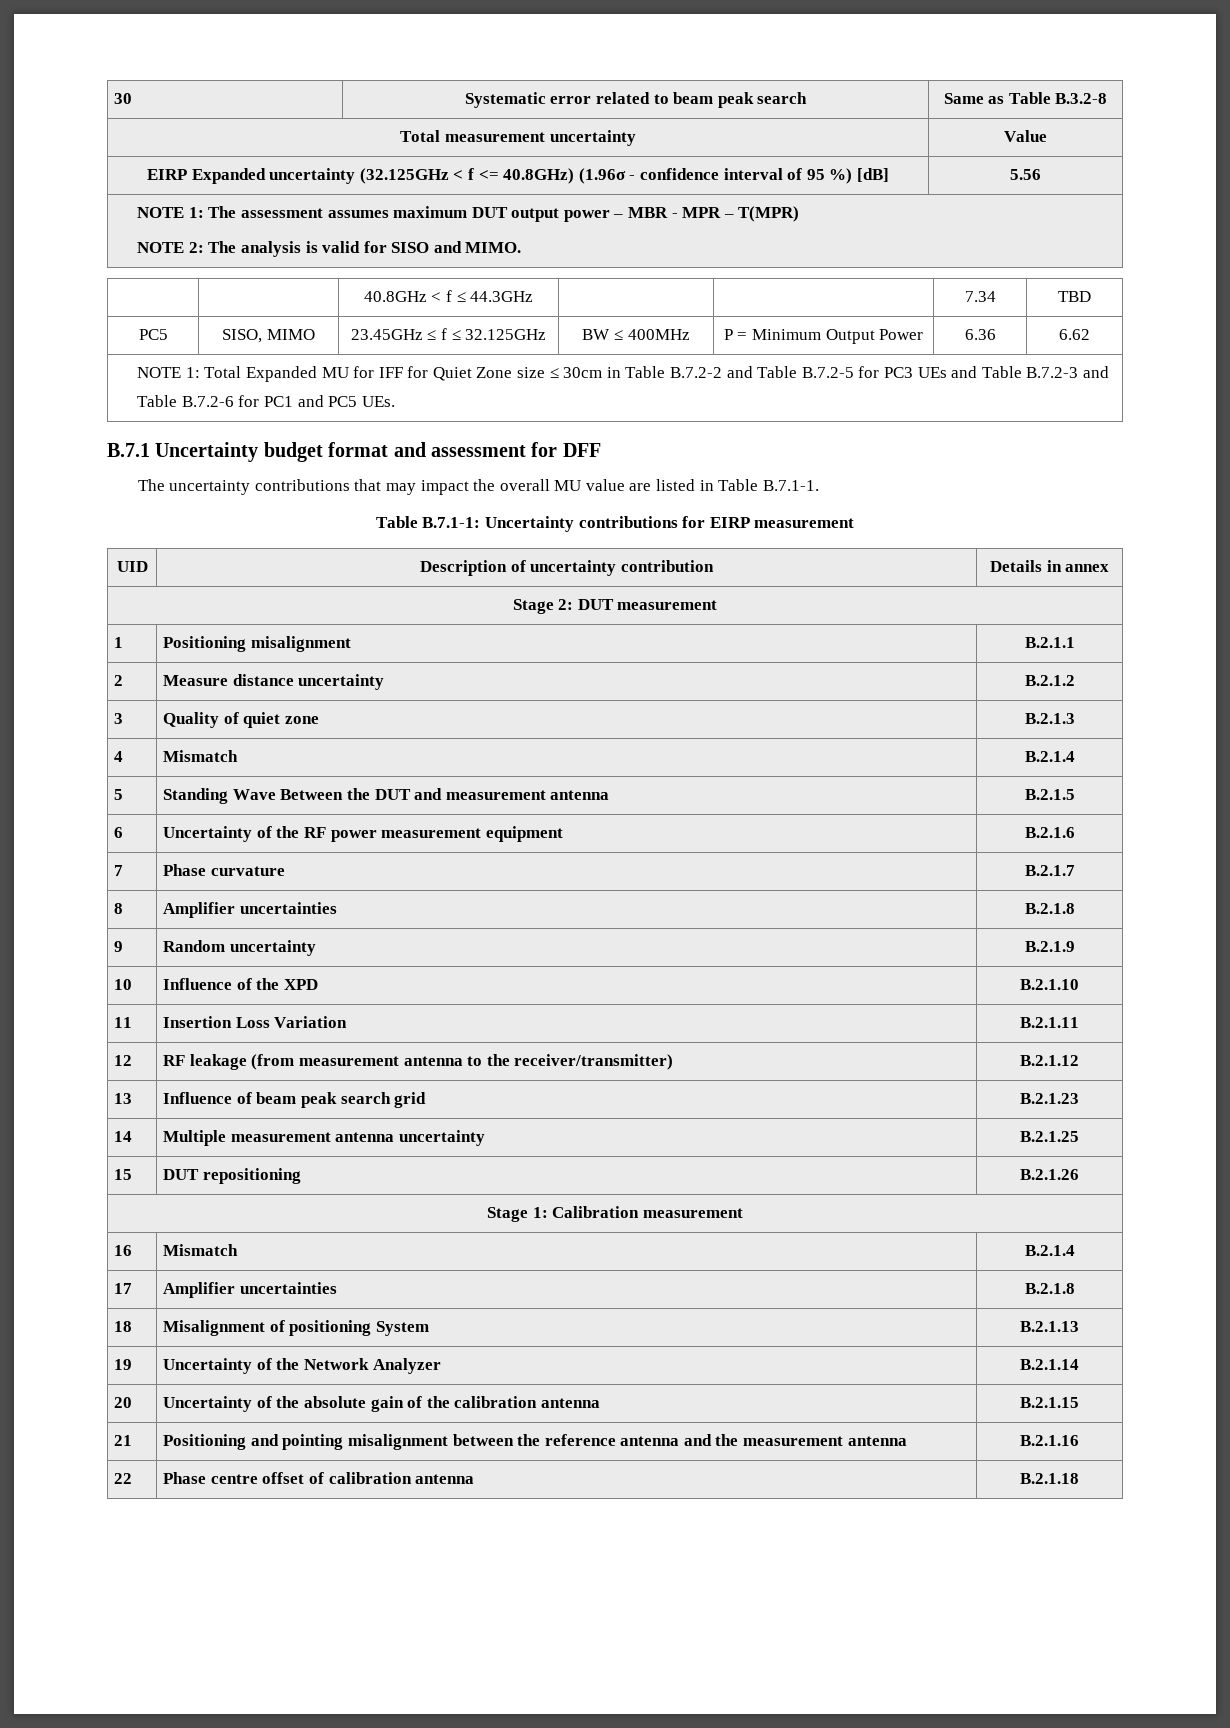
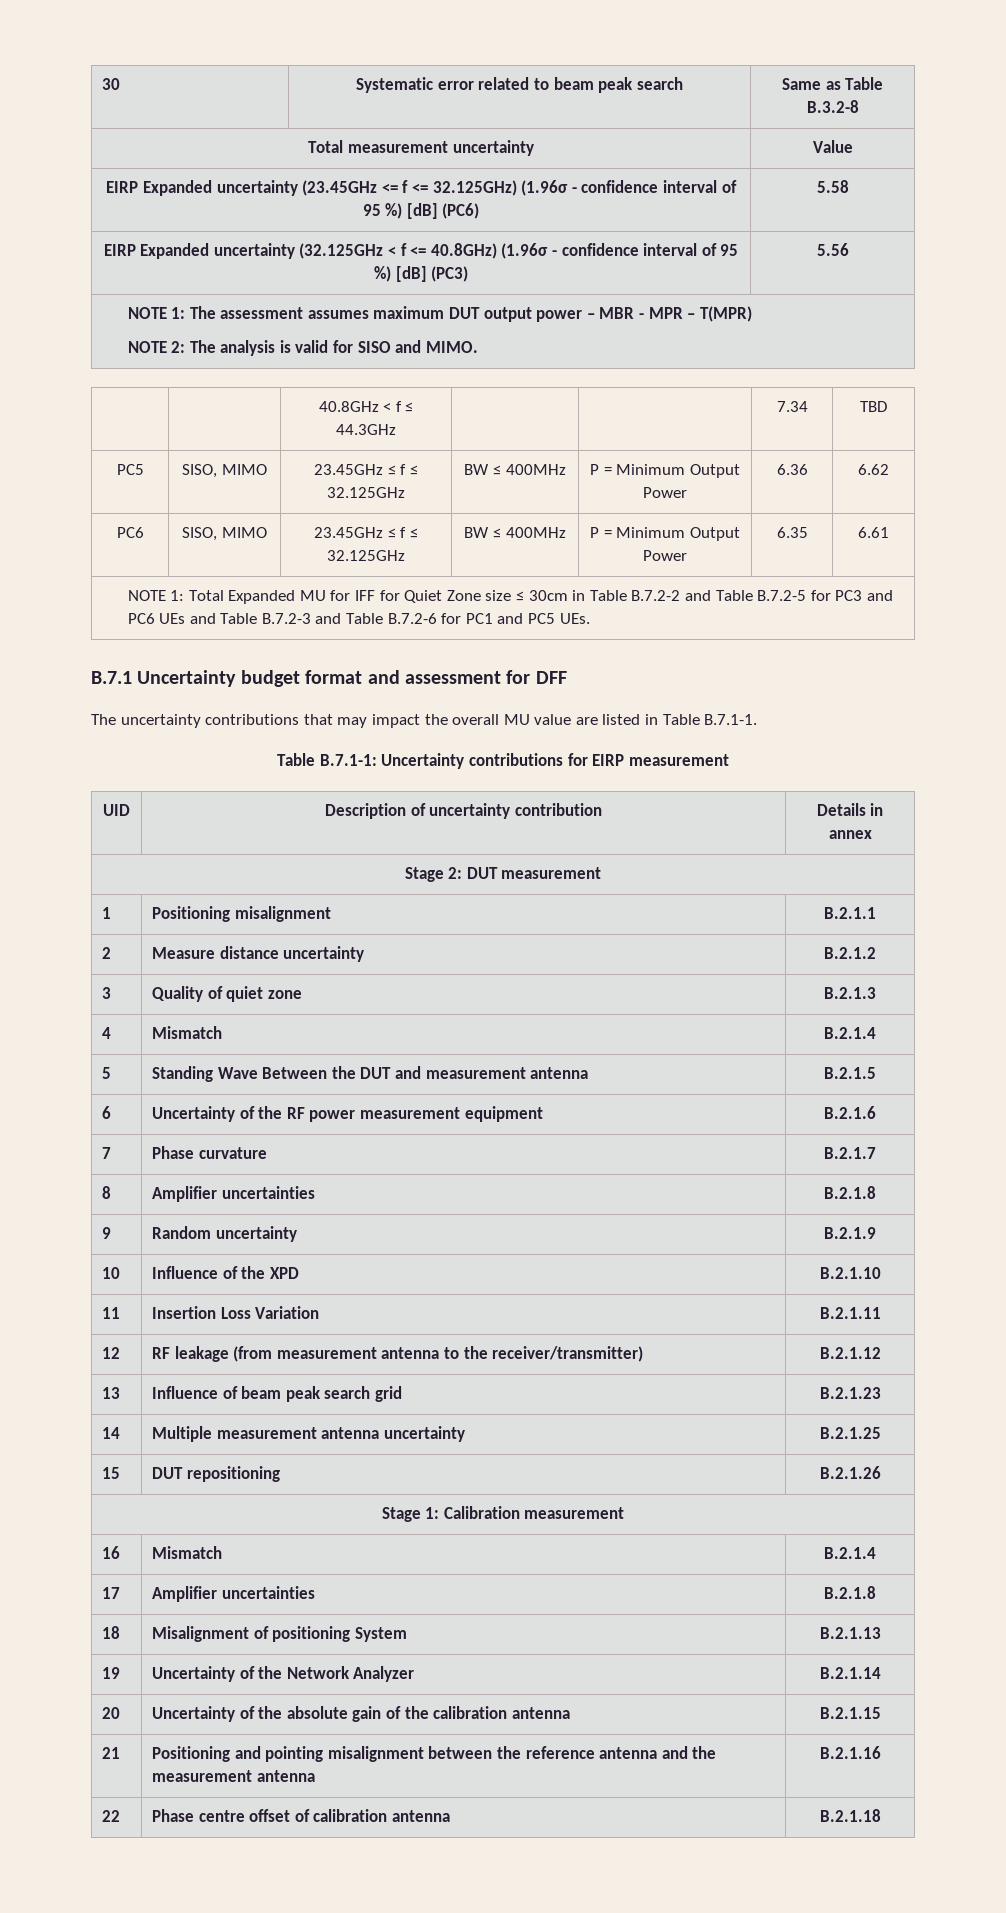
(1047, 136) none -> [106,180,737,196] [362,203,480,219] [816,180,849,193] // EIRP Expanded uncertainty (23.45GHz <= f <= 32.125GHz) (1.96σ - confidence interval of 95 %) [dB] (PC6) | 5.58
(889, 175) none -> [431,266,469,282] (PC3)
(1090, 334) none -> [116,527,144,538] [182,527,267,541] [314,527,418,538] [327,550,405,561] [464,527,566,538] [590,527,740,541] [643,550,687,561] [776,527,808,538] [858,527,889,538] // PC6 | SISO, MIMO | 23.45GHz ≤ f ≤ 32.125GHz | BW ≤ 400MHz | P = Minimum Output Power | 6.35 | 6.61
(913, 372) none -> [866,590,893,601] [127,613,155,624] and PC6

